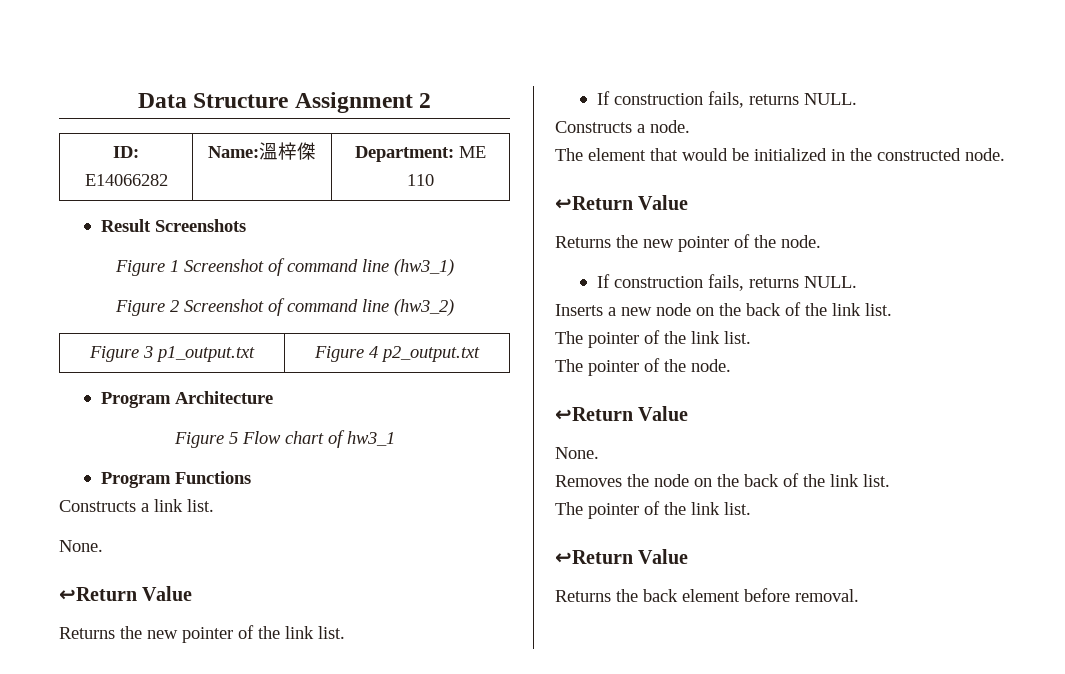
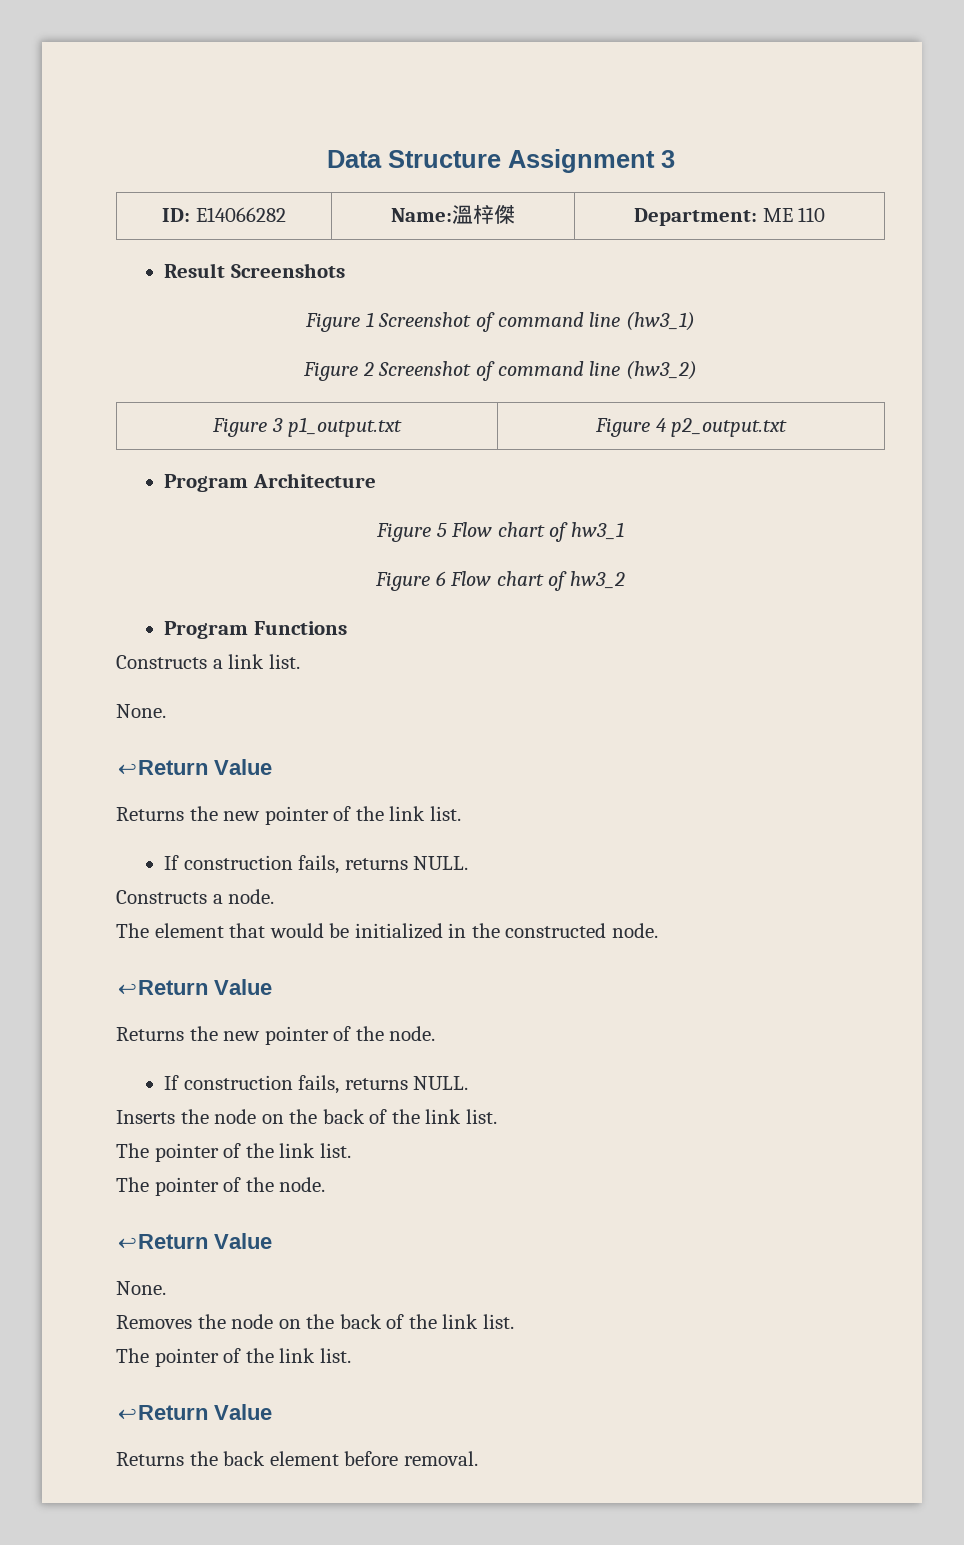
[419,93,432,108] 2 -> [660,150,675,168] 3
(395, 438) none -> [375,571,625,591] // Figure 6 Flow chart of hw3_2
[608,307,652,316] a new -> [180,1109,209,1124] the

